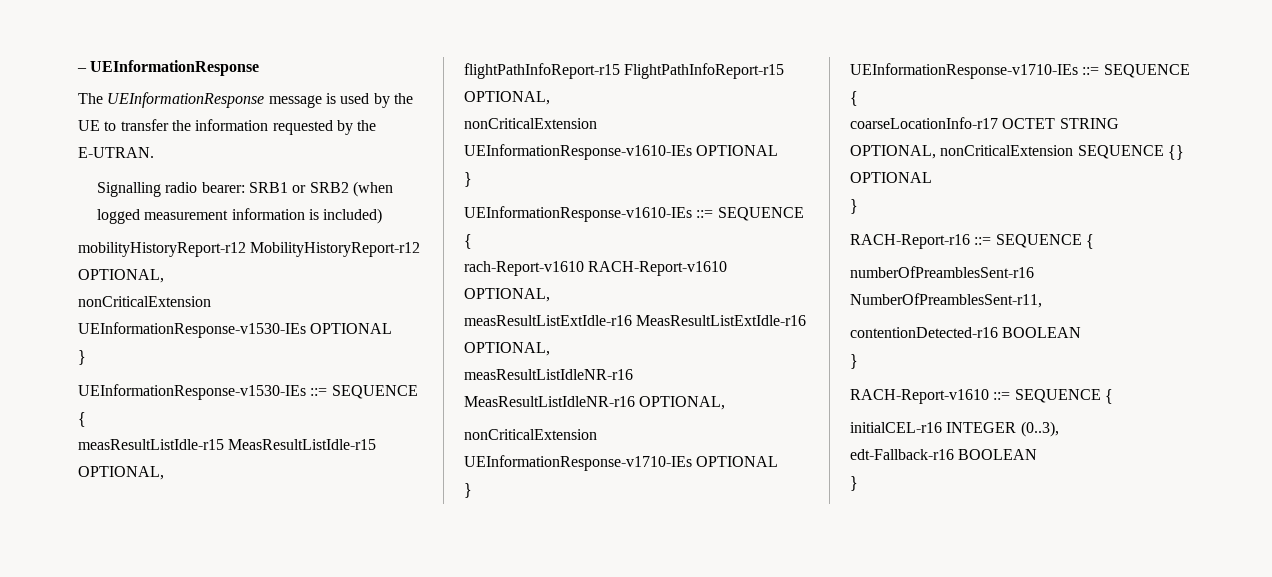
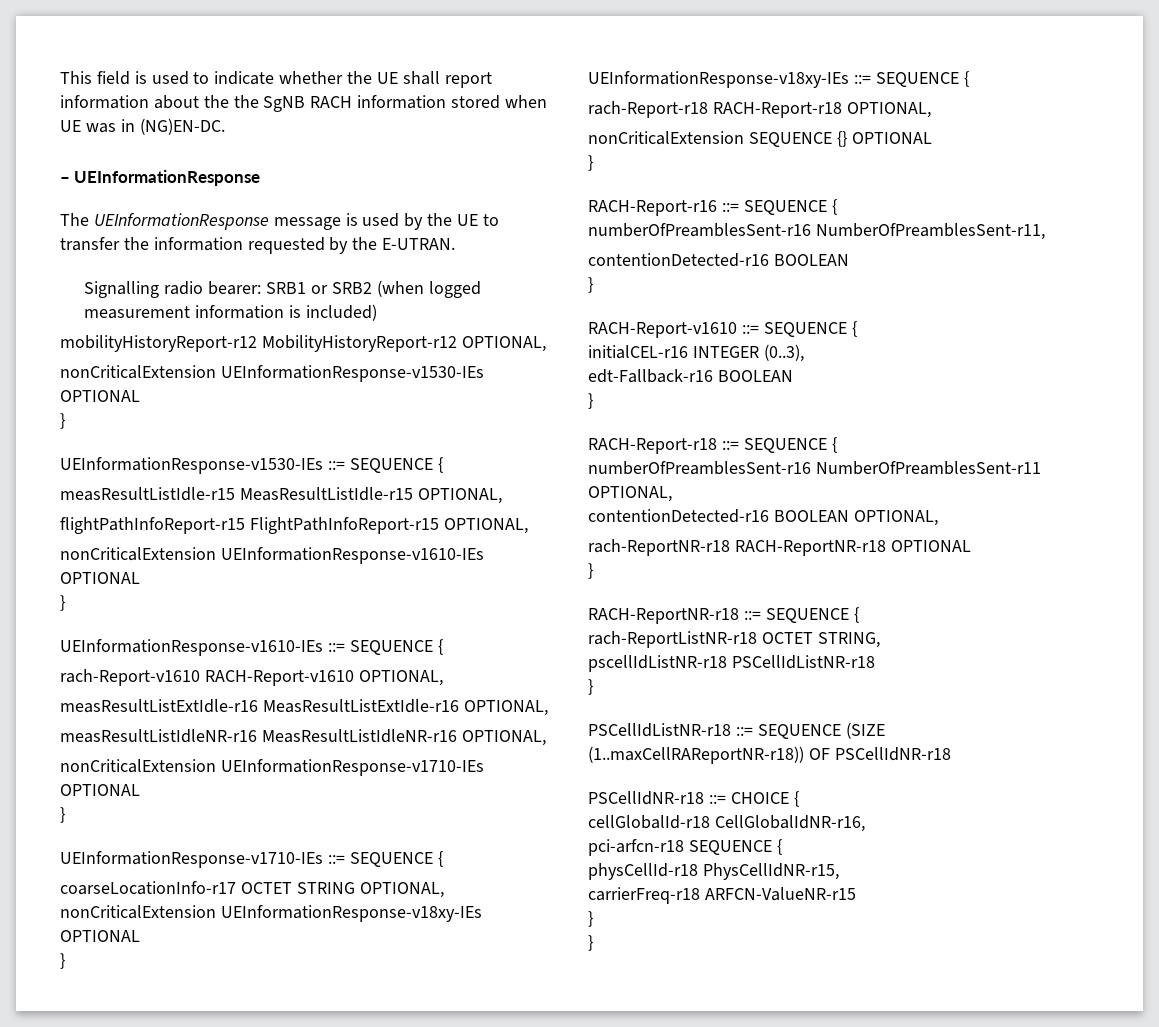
(77, 70) none -> [60,71,492,88] [60,95,547,112] [60,118,225,135] This field is used to indicate whether the UE shall report information about the the SgNB RACH information stored when UE was in (NG)EN-DC. //
(1074, 150) none -> [220,905,482,922] [60,930,140,942] [60,953,65,969] [588,71,969,88] [588,101,931,118] [588,131,744,145] UEInformationResponse-v18xy-IEs OPTIONAL // } // UEInformationResponse-v18xy-IEs ::= SEQUENCE { // rach-Report-r18 RACH-Report-r18 OPTIONAL, // nonCriticalExtension
(858, 483) none -> [588,437,837,454] [588,461,1041,475] [588,486,672,502] [588,509,938,526] [588,539,971,556] [588,563,593,579] [588,607,859,624] [588,631,880,648] [588,655,875,672] [588,679,593,695] [588,722,885,739] [588,746,951,764] [588,791,799,807] [588,815,865,832] [588,839,782,856] [588,863,839,880] [588,887,856,904] [588,911,593,927] [588,935,593,951] // RACH-Report-r18 ::= SEQUENCE { // numberOfPreamblesSent-r16 NumberOfPreamblesSent-r11 OPTIONAL, // contentionDetected-r16 BOOLEAN OPTIONAL, // rach-ReportNR-r18 RACH-ReportNR-r18 OPTIONAL // } // RACH-ReportNR-r18 ::= SEQUENCE { // rach-ReportListNR-r18 OCTET STRING, // pscellIdListNR-r18 PSCellIdListNR-r18 // } // PSCellIdListNR-r18 ::= SEQUENCE (SIZE (1..maxCellRAReportNR-r18)) OF PSCellIdNR-r18 // PSCellIdNR-r18 ::= CHOICE { // cellGlobalId-r18 CellGlobalIdNR-r16, // pci-arfcn-r18 SEQUENCE { // physCellId-r18 PhysCellIdNR-r15, // carrierFreq-r18 ARFCN-ValueNR-r15 // } // }

